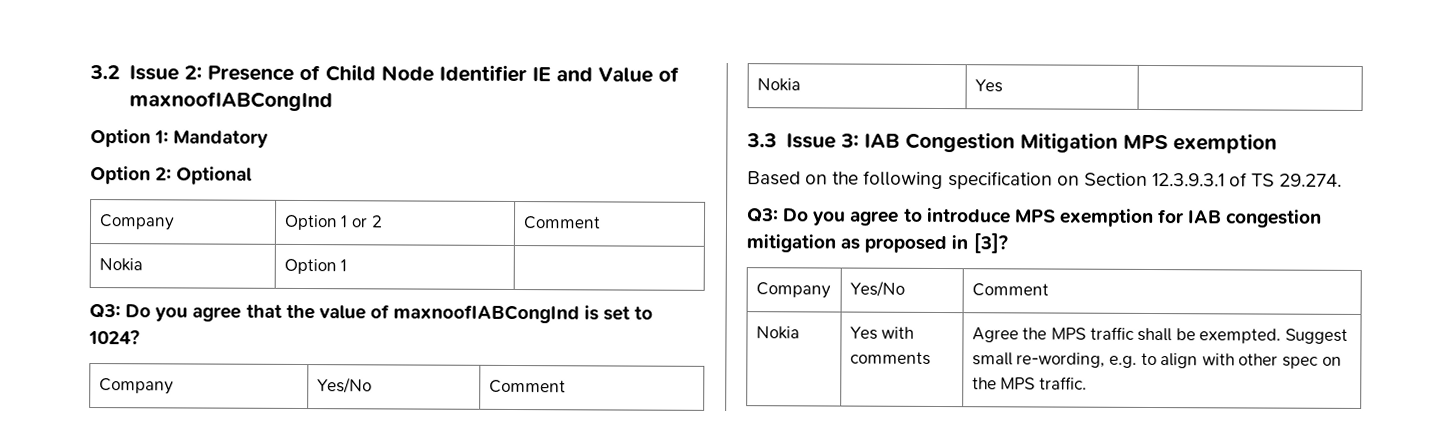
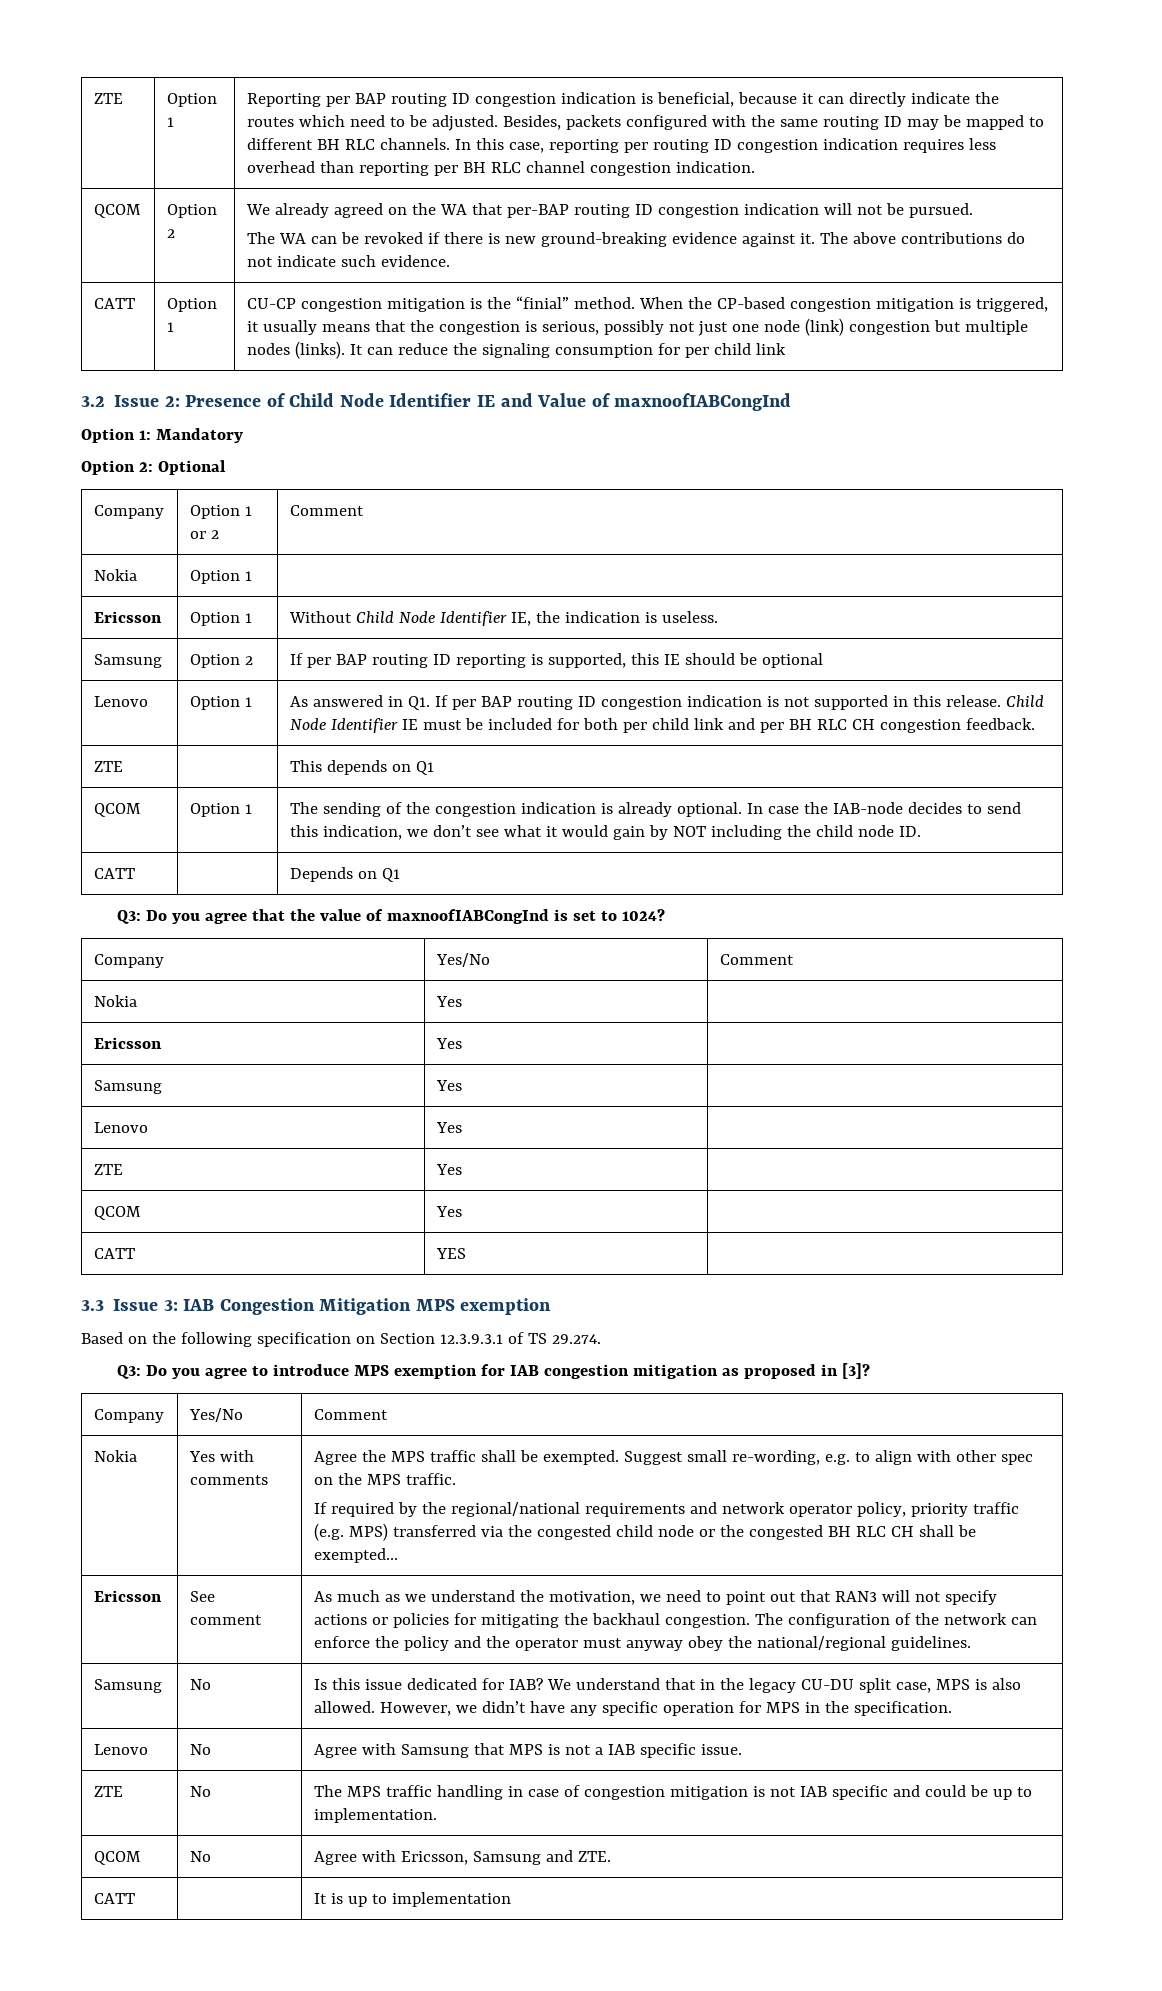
(89, 72) none -> [93,93,123,104] [166,93,217,107] [166,117,174,127] [246,92,999,107] [246,115,1044,131] [246,138,996,153] [246,161,755,176] [93,204,141,218] [166,204,217,218] [166,229,175,238] [245,203,973,218] [246,232,1025,247] [246,255,450,267] [93,298,135,309] [166,298,217,312] [166,322,174,332] [246,296,1048,312] [246,318,1028,336] [246,341,786,359] ZTE | Option 1 | Reporting per BAP routing ID congestion indication is beneficial, because it can directly indicate the routes which need to be adjusted. Besides, packets configured with the same routing ID may be mapped to different BH RLC channels. In this case, reporting per routing ID congestion indication requires less overhead than reporting per BH RLC channel congestion indication. // QCOM | Option 2 | We already agreed on the WA that per-BAP routing ID congestion indication will not be pursued. // The WA can be revoked if there is new ground-breaking evidence against it. The above contributions do not indicate such evidence. // CATT | Option 1 | CU-CP congestion mitigation is the “finial” method. When the CP-based congestion mitigation is triggered, it usually means that the congestion is serious, possibly not just one node (link) congestion but multiple nodes (links). It can reduce the signaling consumption for per child link //
(348, 265) none -> [93,611,162,623] [189,612,252,626] [288,611,718,626] [93,654,162,668] [189,654,253,668] [289,653,823,668] [93,696,148,707] [189,696,252,710] [289,695,1044,710] [289,718,1035,733] [93,761,123,772] [289,760,434,775] [93,803,141,817] [189,803,252,817] [289,802,1021,817] [289,825,921,840] [93,868,135,879] [289,867,400,882] // Ericsson | Option 1 | Without Child Node Identifier IE, the indication is useless. // Samsung | Option 2 | If per BAP routing ID reporting is supported, this IE should be optional // Lenovo | Option 1 | As answered in Q1. If per BAP routing ID congestion indication is not supported in this release. Child Node Identifier IE must be included for both per child link and per BH RLC CH congestion feedback. // ZTE | | This depends on Q1 // QCOM | Option 1 | The sending of the congestion indication is already optional. In case the IAB-node decides to send this indication, we don’t see what it would gain by NOT including the child node ID. // CATT | | Depends on Q1
(1003, 86) none -> [93,1037,162,1049] [435,1038,462,1049] [93,1080,162,1094] [435,1080,462,1091] [93,1122,148,1133] [435,1122,462,1133] [93,1164,123,1175] [435,1164,462,1175] [93,1206,141,1220] [435,1206,462,1217] [93,1248,135,1259] [435,1248,466,1259] // Ericsson | Yes | // Samsung | Yes | // Lenovo | Yes | // ZTE | Yes | // QCOM | Yes | // CATT | YES |
(1087, 383) none -> [313,1502,1019,1517] [313,1523,976,1541] [313,1548,398,1563] [93,1590,162,1602] [189,1591,215,1602] [189,1615,262,1625] [313,1590,997,1605] [313,1613,1037,1628] [313,1636,971,1651] [93,1679,162,1693] [189,1679,211,1690] [313,1678,1021,1693] [313,1701,952,1716] [93,1744,148,1755] [189,1744,211,1755] [313,1743,742,1758] [93,1786,123,1797] [189,1786,211,1797] [313,1785,1032,1800] [313,1808,437,1823] [93,1851,141,1865] [189,1851,211,1862] [313,1850,611,1865] [93,1893,135,1904] [313,1892,511,1907] // If required by the regional/national requirements and network operator policy, priority traffic (e.g. MPS) transferred via the congested child node or the congested BH RLC CH shall be exempted… // Ericsson | See comment | As much as we understand the motivation, we need to point out that RAN3 will not specify actions or policies for mitigating the backhaul congestion. The configuration of the network can enforce the policy and the operator must anyway obey the national/regional guidelines. // Samsung | No | Is this issue dedicated for IAB? We understand that in the legacy CU-DU split case, MPS is also allowed. However, we didn’t have any specific operation for MPS in the specification. // Lenovo | No | Agree with Samsung that MPS is not a IAB specific issue. // ZTE | No | The MPS traffic handling in case of congestion mitigation is not IAB specific and could be up to implementation. // QCOM | No | Agree with Ericsson, Samsung and ZTE. // CATT | | It is up to implementation

